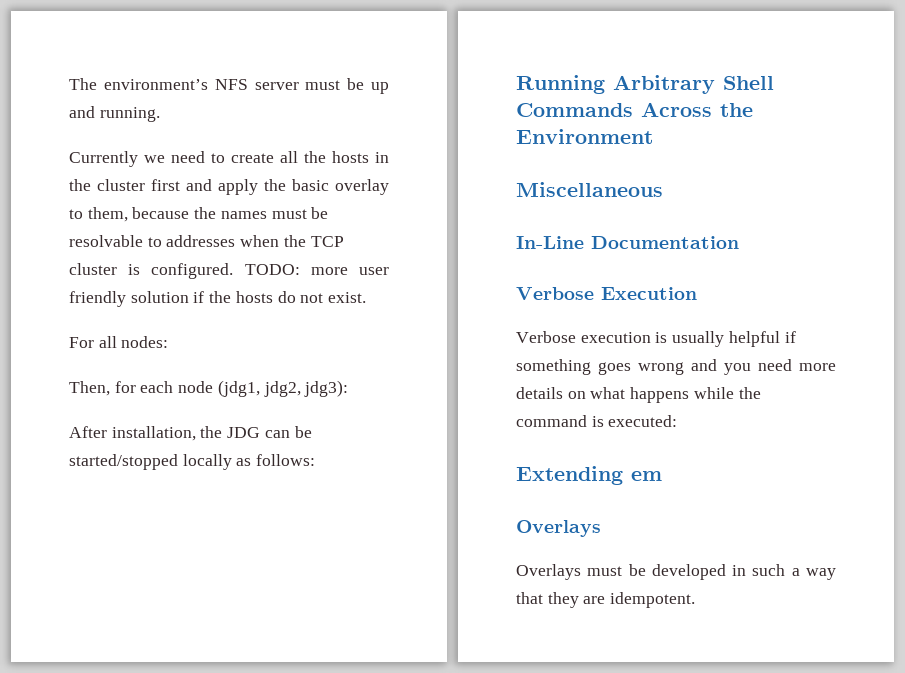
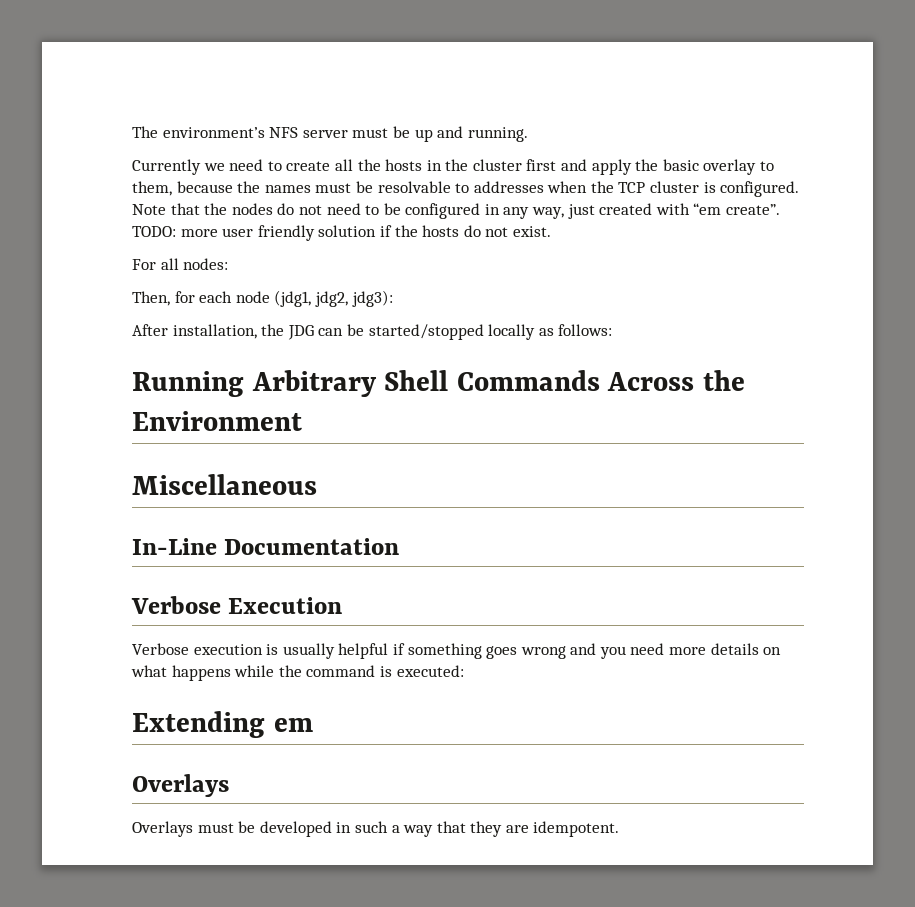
(234, 271) none -> [132,203,781,219] Note that the nodes do not need to be configured in any way, just created with “em create”.

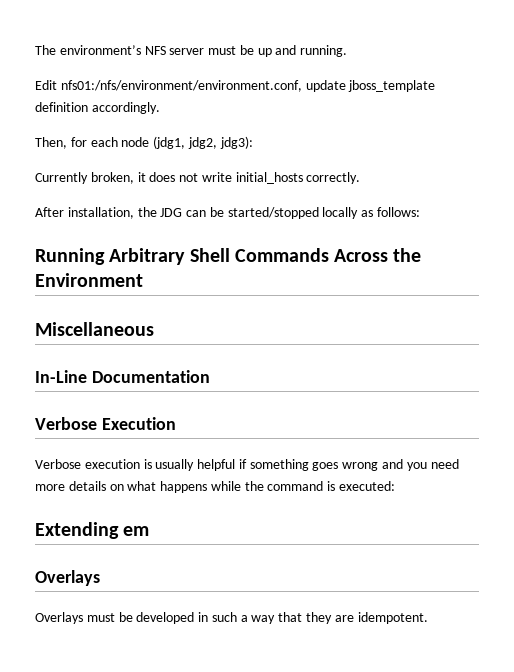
[132,159,775,175] [132,181,800,197] [132,203,781,219] [132,225,551,241] [132,258,229,270] Currently we need to create all the hosts in the cluster first and apply the basic overlay to them, because the names must be resolvable to addresses when the TCP cluster is configured. Note that the nodes do not need to be configured in any way, just created with “em create”. TODO: more user friendly solution if the hosts do not exist. // For all nodes: -> [35,80,436,92] [35,102,160,114] Edit nfs01:/nfs/environment/environment.conf, update jboss_template definition accordingly.
(393, 298) none -> [35,172,361,184] // Currently broken, it does not write initial_hosts correctly.

